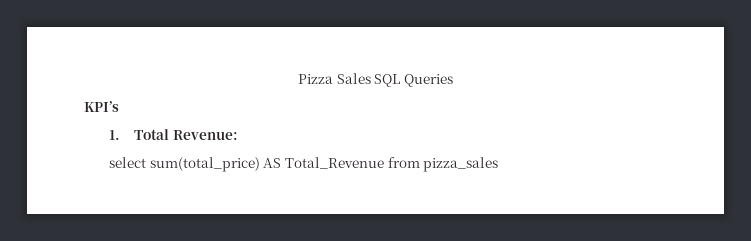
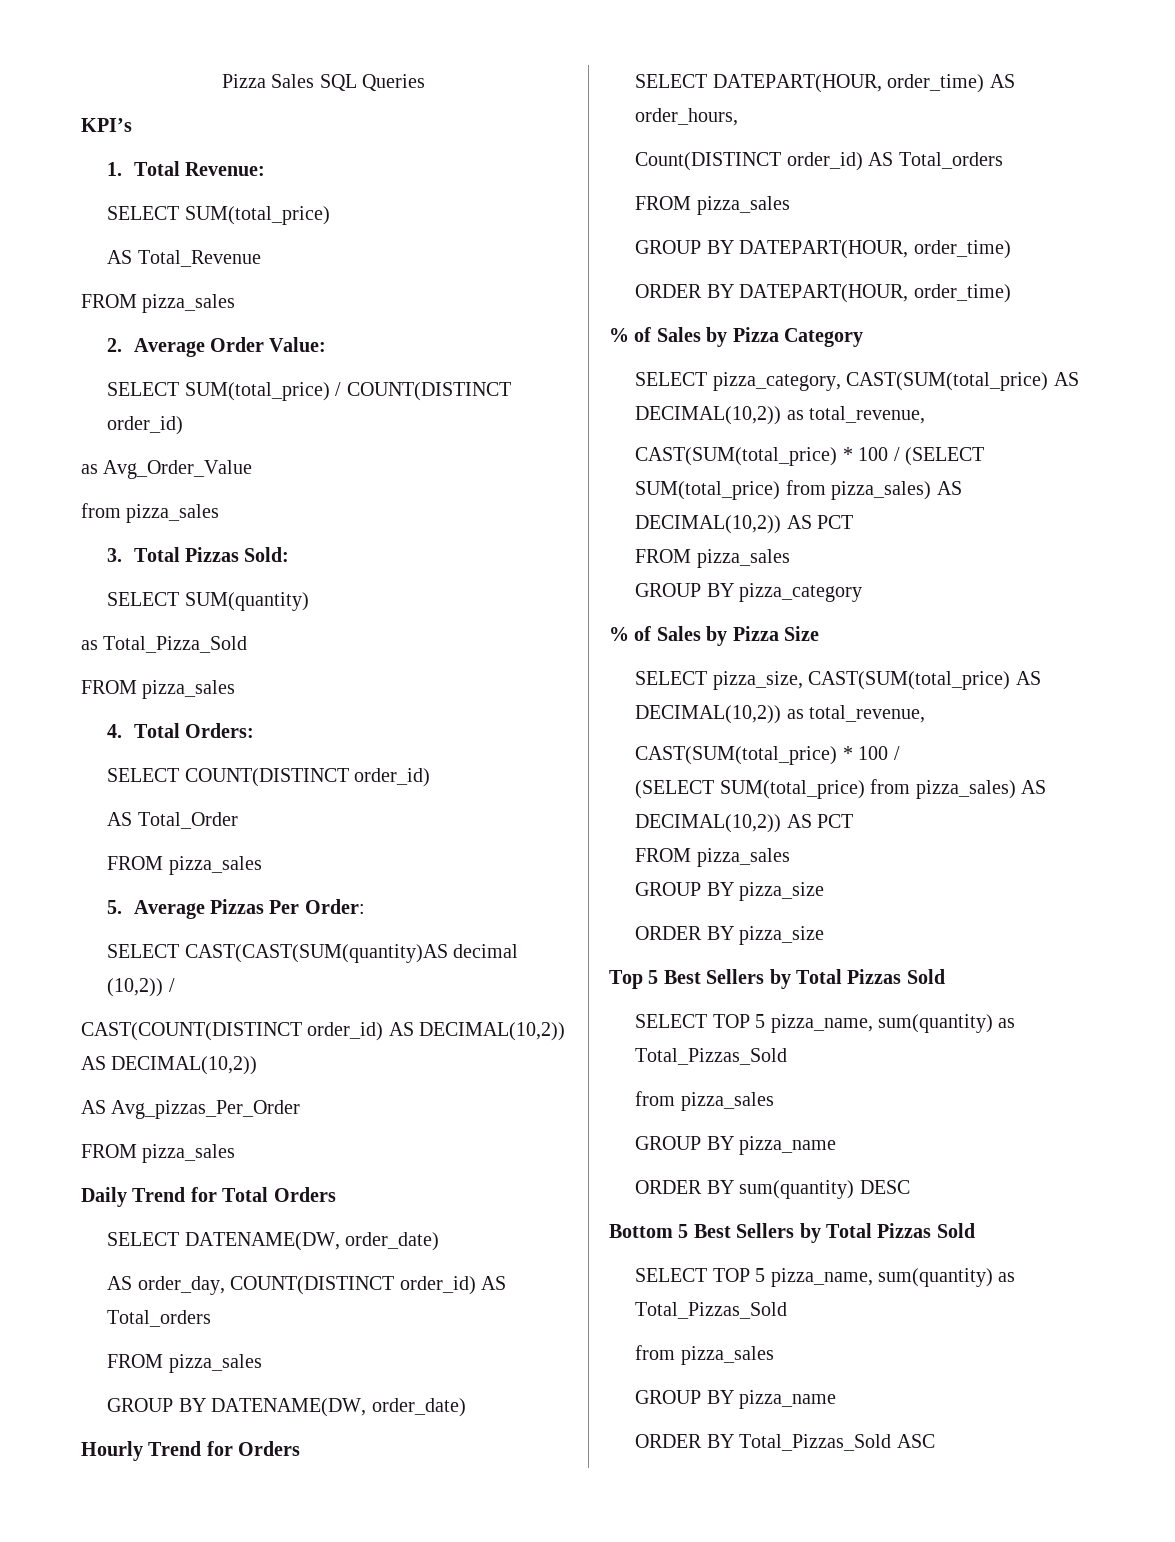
[108,157,260,172] select sum(total_price) -> [107,206,330,225] SELECT SUM(total_price) //
[387,157,499,172] from pizza_sales -> [81,294,236,313] [107,337,327,357] [107,382,511,401] [107,416,184,435] [81,460,253,479] [81,503,220,523] [107,547,290,562] [107,592,309,611] [81,636,248,653] [81,680,236,699] [107,723,255,738] [107,768,431,787] [107,812,238,829] [107,856,262,875] [107,899,365,919] [107,944,519,963] [107,978,175,997] [81,1022,566,1041] [81,1056,258,1075] [81,1100,301,1119] [81,1144,236,1163] [81,1187,336,1207] [107,1232,440,1251] [107,1276,506,1295] [107,1310,212,1327] [107,1354,262,1373] [107,1398,466,1417] [81,1441,301,1461] [635,74,1015,93] [635,108,739,126] [635,152,1003,171] [635,196,790,215] [635,240,1011,259] [635,284,1011,303] [609,327,863,347] [635,372,1079,391] [635,406,926,425] [635,447,984,466] [635,480,962,500] [635,515,854,534] [635,549,790,568] [635,583,863,602] [609,626,819,646] [635,671,1041,690] [635,705,926,724] [635,746,900,765] [635,779,1046,799] [635,814,854,833] [635,848,790,867] [635,882,825,901] [635,926,825,945] [609,969,945,989] [635,1014,1016,1033] [635,1048,788,1065] [635,1091,774,1111] [635,1136,837,1155] [635,1180,910,1199] [609,1223,975,1243] [635,1268,1016,1287] [635,1302,788,1319] [635,1345,774,1365] [635,1390,837,1409] [635,1434,935,1451] // FROM pizza_sales // 2. Average Order Value: // SELECT SUM(total_price) / COUNT(DISTINCT order_id) // as Avg_Order_Value // from pizza_sales // 3. Total Pizzas Sold: // SELECT SUM(quantity) // as Total_Pizza_Sold // FROM pizza_sales // 4. Total Orders: // SELECT COUNT(DISTINCT order_id) // AS Total_Order // FROM pizza_sales // 5. Average Pizzas Per Order: // SELECT CAST(CAST(SUM(quantity)AS decimal (10,2)) / // CAST(COUNT(DISTINCT order_id) AS DECIMAL(10,2)) AS DECIMAL(10,2)) // AS Avg_pizzas_Per_Order // FROM pizza_sales // Daily Trend for Total Orders // SELECT DATENAME(DW, order_date) // AS order_day, COUNT(DISTINCT order_id) AS Total_orders // FROM pizza_sales // GROUP BY DATENAME(DW, order_date) // Hourly Trend for Orders // SELECT DATEPART(HOUR, order_time) AS order_hours, // Count(DISTINCT order_id) AS Total_orders // FROM pizza_sales // GROUP BY DATEPART(HOUR, order_time) // ORDER BY DATEPART(HOUR, order_time) // % of Sales by Pizza Category // SELECT pizza_category, CAST(SUM(total_price) AS DECIMAL(10,2)) as total_revenue, // CAST(SUM(total_price) * 100 / (SELECT SUM(total_price) from pizza_sales) AS DECIMAL(10,2)) AS PCT // FROM pizza_sales // GROUP BY pizza_category // % of Sales by Pizza Size // SELECT pizza_size, CAST(SUM(total_price) AS DECIMAL(10,2)) as total_revenue, // CAST(SUM(total_price) * 100 / // (SELECT SUM(total_price) from pizza_sales) AS DECIMAL(10,2)) AS PCT // FROM pizza_sales // GROUP BY pizza_size // ORDER BY pizza_size // Top 5 Best Sellers by Total Pizzas Sold // SELECT TOP 5 pizza_name, sum(quantity) as Total_Pizzas_Sold // from pizza_sales // GROUP BY pizza_name // ORDER BY sum(quantity) DESC // Bottom 5 Best Sellers by Total Pizzas Sold // SELECT TOP 5 pizza_name, sum(quantity) as Total_Pizzas_Sold // from pizza_sales // GROUP BY pizza_name // ORDER BY Total_Pizzas_Sold ASC

